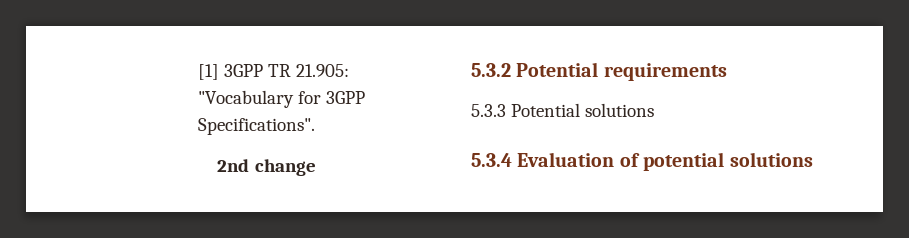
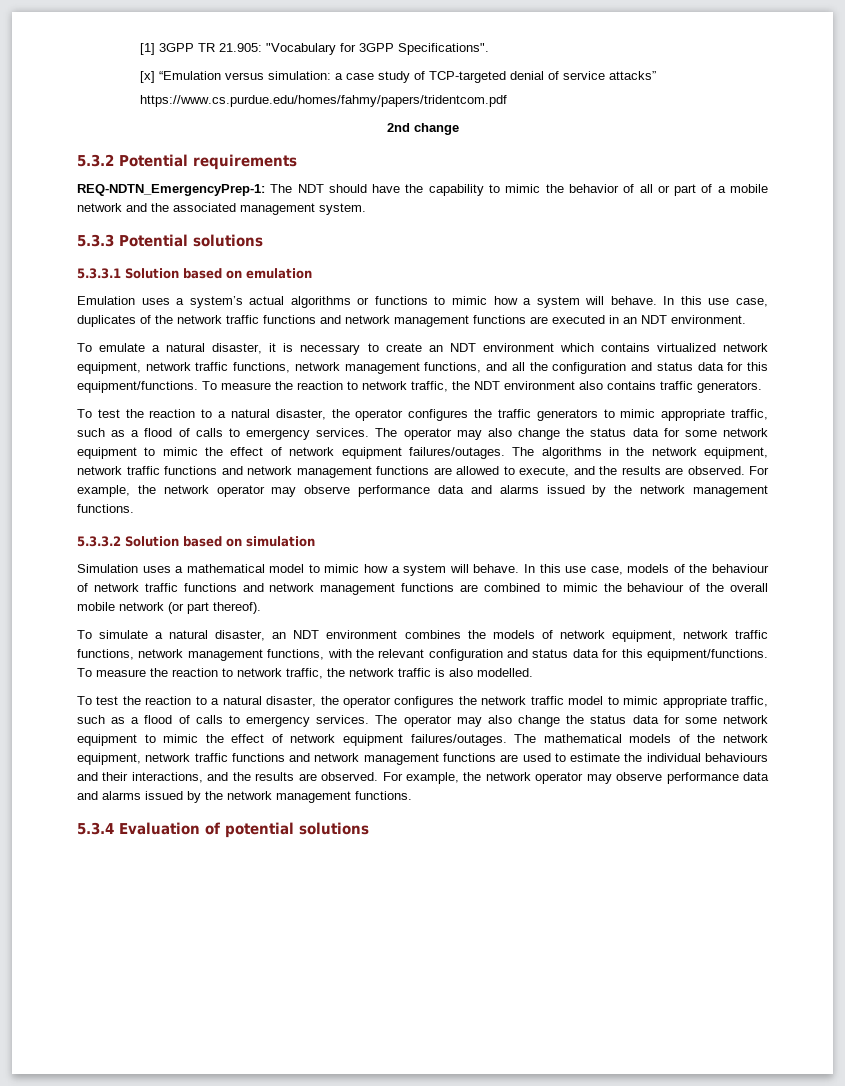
(315, 126) none -> [139,71,656,83] [139,95,507,107] // [x] “Emulation versus simulation: a case study of TCP-targeted denial of service attacks” // https://www.cs.purdue.edu/homes/fahmy/papers/tridentcom.pdf
[471,103,655,117] 5.3.3 Potential solutions -> [77,184,768,196] [77,203,366,215] [77,234,263,247] [77,268,312,279] [77,296,768,308] [77,315,746,327] [77,343,768,355] [77,362,769,374] [77,381,762,393] [77,409,769,421] [77,428,768,440] [77,447,768,459] [77,466,769,478] [77,485,768,497] [77,504,134,513] [77,536,315,547] [77,564,769,576] [77,583,768,595] [77,602,261,614] [77,630,769,642] [77,649,768,661] [77,668,533,679] [77,696,769,708] [77,715,768,727] [77,734,768,746] [77,753,769,765] [77,772,769,784] [77,791,412,803] REQ-NDTN_EmergencyPrep-1: The NDT should have the capability to mimic the behavior of all or part of a mobile network and the associated management system. // 5.3.3 Potential solutions // 5.3.3.1 Solution based on emulation // Emulation uses a system’s actual algorithms or functions to mimic how a system will behave. In this use case, duplicates of the network traffic functions and network management functions are executed in an NDT environment. // To emulate a natural disaster, it is necessary to create an NDT environment which contains virtualized network equipment, network traffic functions, network management functions, and all the configuration and status data for this equipment/functions. To measure the reaction to network traffic, the NDT environment also contains traffic generators. // To test the reaction to a natural disaster, the operator configures the traffic generators to mimic appropriate traffic, such as a flood of calls to emergency services. The operator may also change the status data for some network equipment to mimic the effect of network equipment failures/outages. The algorithms in the network equipment, network traffic functions and network management functions are allowed to execute, and the results are observed. For example, the network operator may observe performance data and alarms issued by the network management functions. // 5.3.3.2 Solution based on simulation // Simulation uses a mathematical model to mimic how a system will behave. In this use case, models of the behaviour of network traffic functions and network management functions are combined to mimic the behaviour of the overall mobile network (or part thereof). // To simulate a natural disaster, an NDT environment combines the models of network equipment, network traffic functions, network management functions, with the relevant configuration and status data for this equipment/functions. To measure the reaction to network traffic, the network traffic is also modelled. // To test the reaction to a natural disaster, the operator configures the network traffic model to mimic appropriate traffic, such as a flood of calls to emergency services. The operator may also change the status data for some network equipment to mimic the effect of network equipment failures/outages. The mathematical models of the network equipment, network traffic functions and network management functions are used to estimate the individual behaviours and their interactions, and the results are observed. For example, the network operator may observe performance data and alarms issued by the network management functions.

